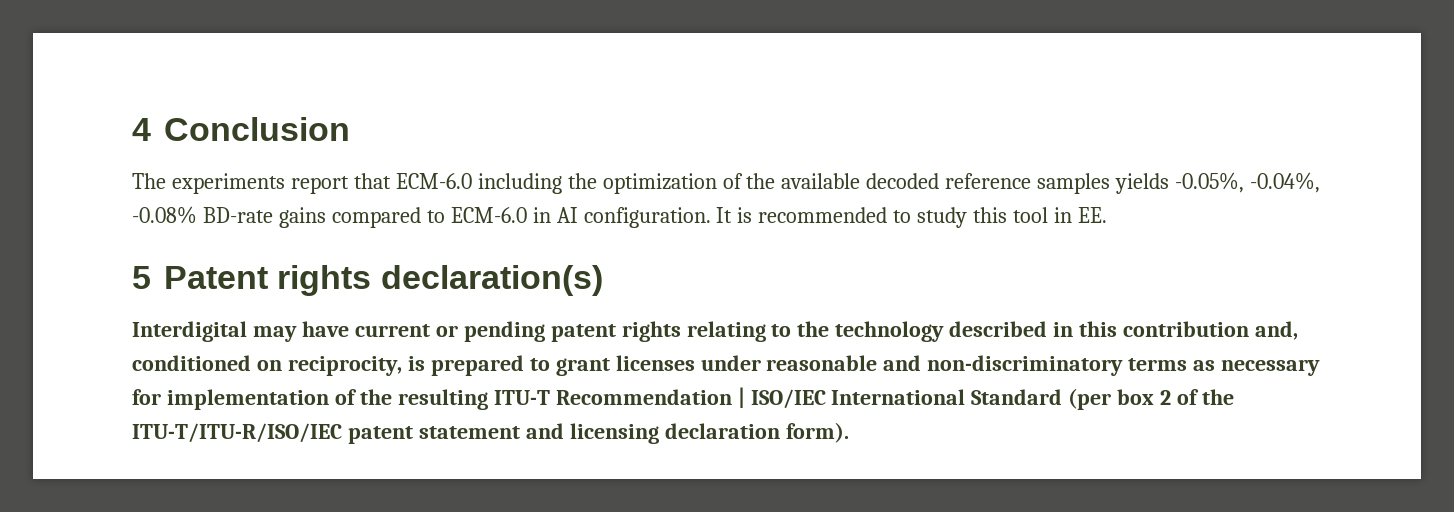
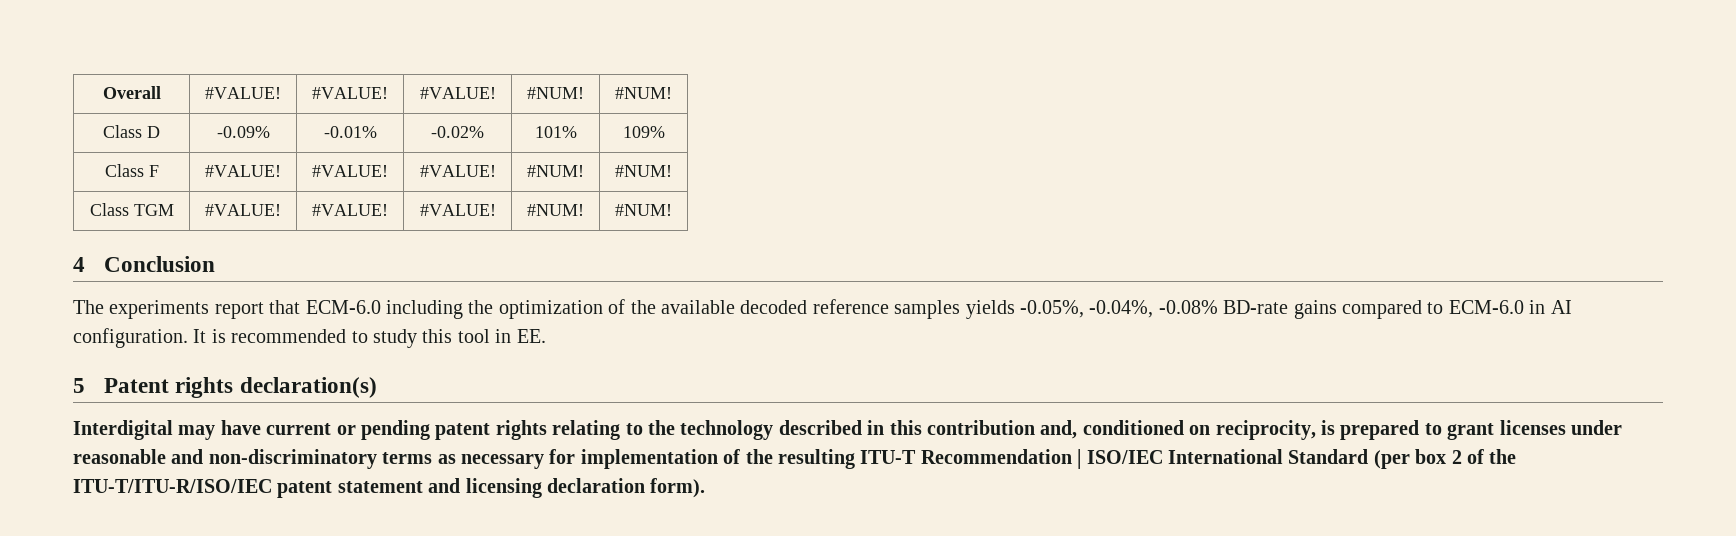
(132, 129) none -> [102,86,161,99] [205,87,281,99] [312,87,388,99] [419,87,496,99] [527,87,584,99] [615,87,672,99] [103,125,160,138] [216,126,270,138] [323,126,377,138] [431,126,484,138] [534,126,577,138] [622,126,665,138] [104,164,159,177] [205,165,281,177] [312,165,388,177] [419,165,496,177] [527,165,584,177] [615,165,672,177] [89,203,174,216] [205,204,281,216] [312,204,388,216] [419,204,496,216] [527,204,584,216] [615,204,672,216] Overall | #VALUE! | #VALUE! | #VALUE! | #NUM! | #NUM! // Class D | -0.09% | -0.01% | -0.02% | 101% | 109% // Class F | #VALUE! | #VALUE! | #VALUE! | #NUM! | #NUM! // Class TGM | #VALUE! | #VALUE! | #VALUE! | #NUM! | #NUM! //

